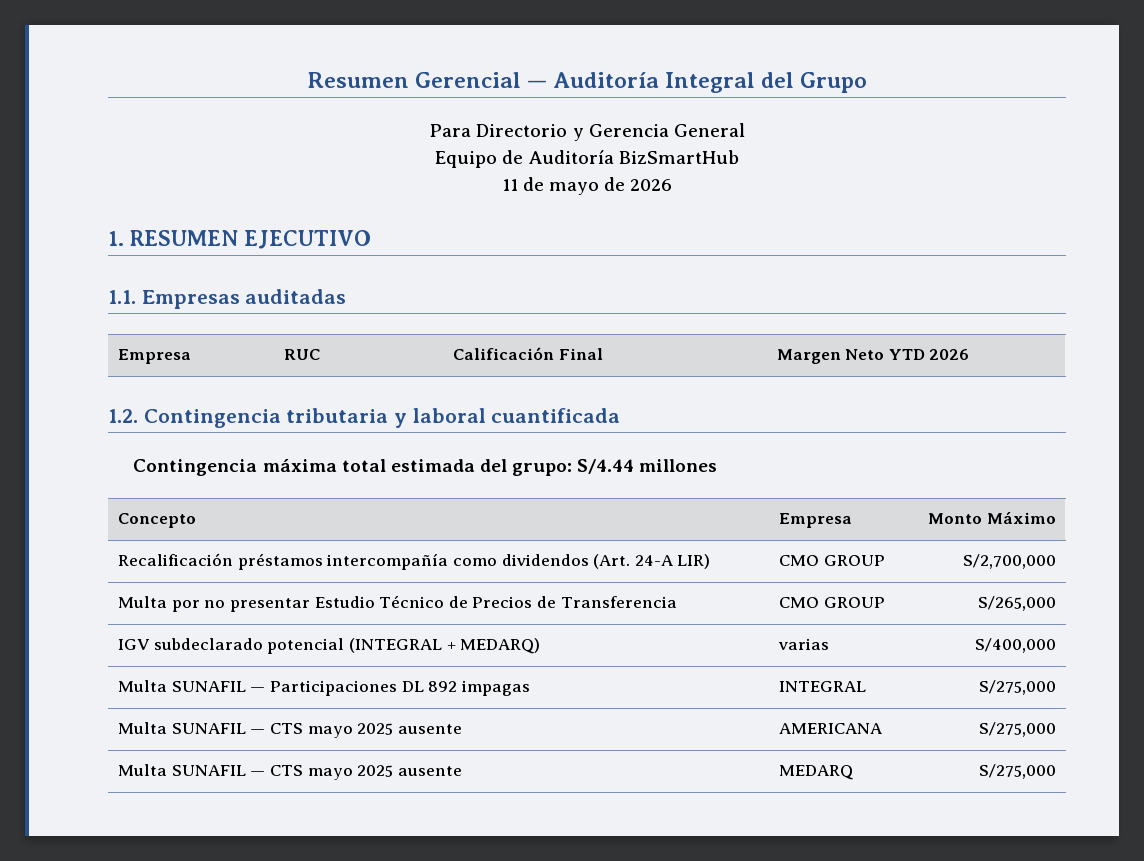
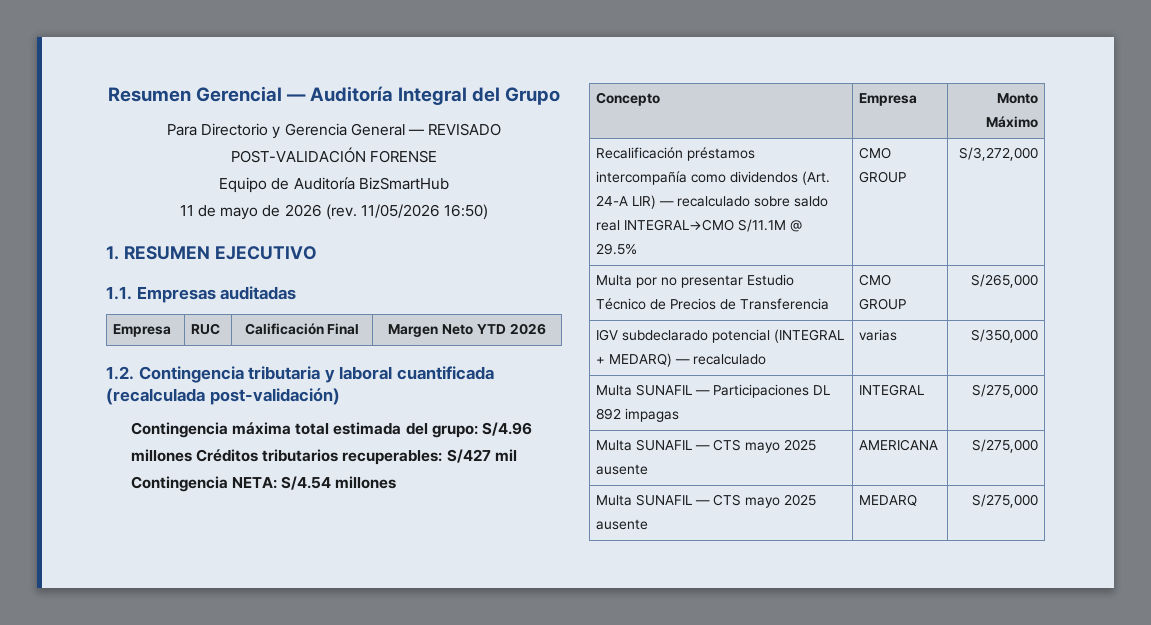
(745, 130) none -> [407,123,502,136] [230,147,438,163] — REVISADO POST-VALIDACIÓN FORENSE
(673, 185) none -> [325,204,489,220] (rev. 11/05/2026 16:50)
(621, 415) none -> [106,388,340,405] (recalculada post-validación)
[577,459,635,474] S/4.44 -> [481,422,532,436] [130,449,517,465] [130,476,332,492] S/4.96 millones Créditos tributarios recuperables: S/427 mil Contingencia NETA: S/4.54
[779,555,885,566] [962,554,1056,569] | CMO GROUP | S/2,700,000 -> [659,196,829,207] [596,219,803,232] [596,243,638,255] [859,147,892,159] [859,171,907,183] [958,147,1038,161] — recalculado sobre saldo real INTEGRAL→CMO S/11.1M @ 29.5% | CMO GROUP | S/3,272,000
(541, 646) none -> [675,354,767,365] — recalculado
[974,638,1056,653] S/400,000 -> [970,329,1038,343] S/350,000

